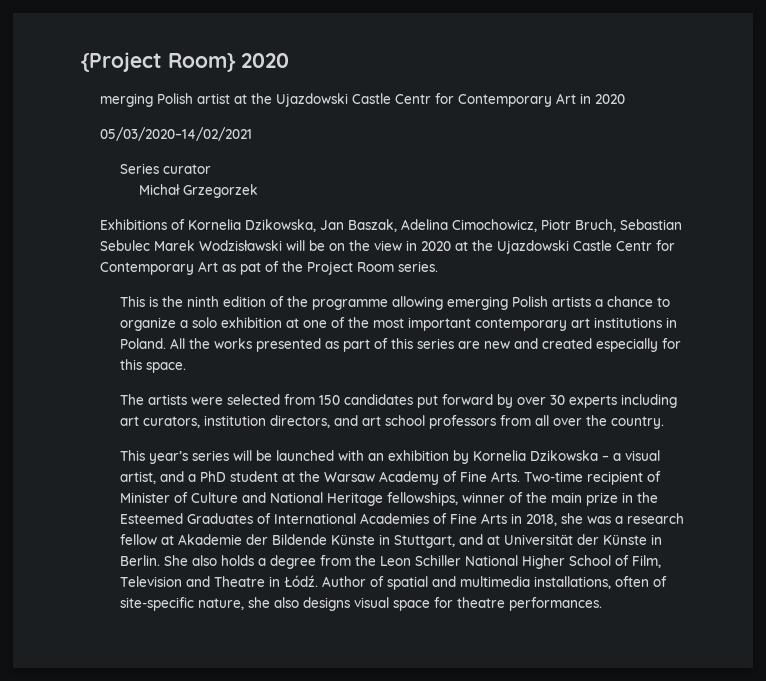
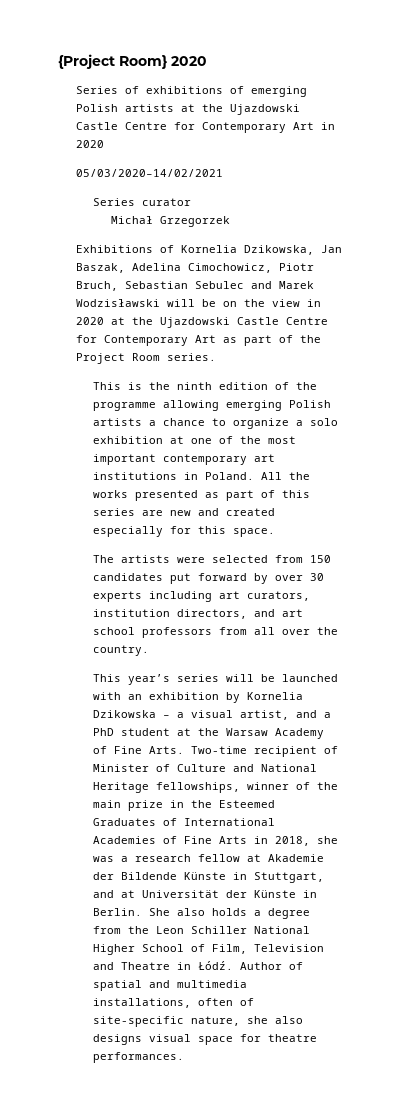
[100,93,432,107] merging Polish artist at the Ujazdowski Castle Centr -> [75,86,307,97] [75,104,300,115] [75,122,167,130] Series of exhibitions of emerging Polish artists at the Ujazdowski Castle Centre
(151, 245) none -> [250,281,272,289] and
[616,241,653,251] Centr -> [285,317,328,325] Centre
[240,262,262,275] pat -> [243,335,272,346] part

